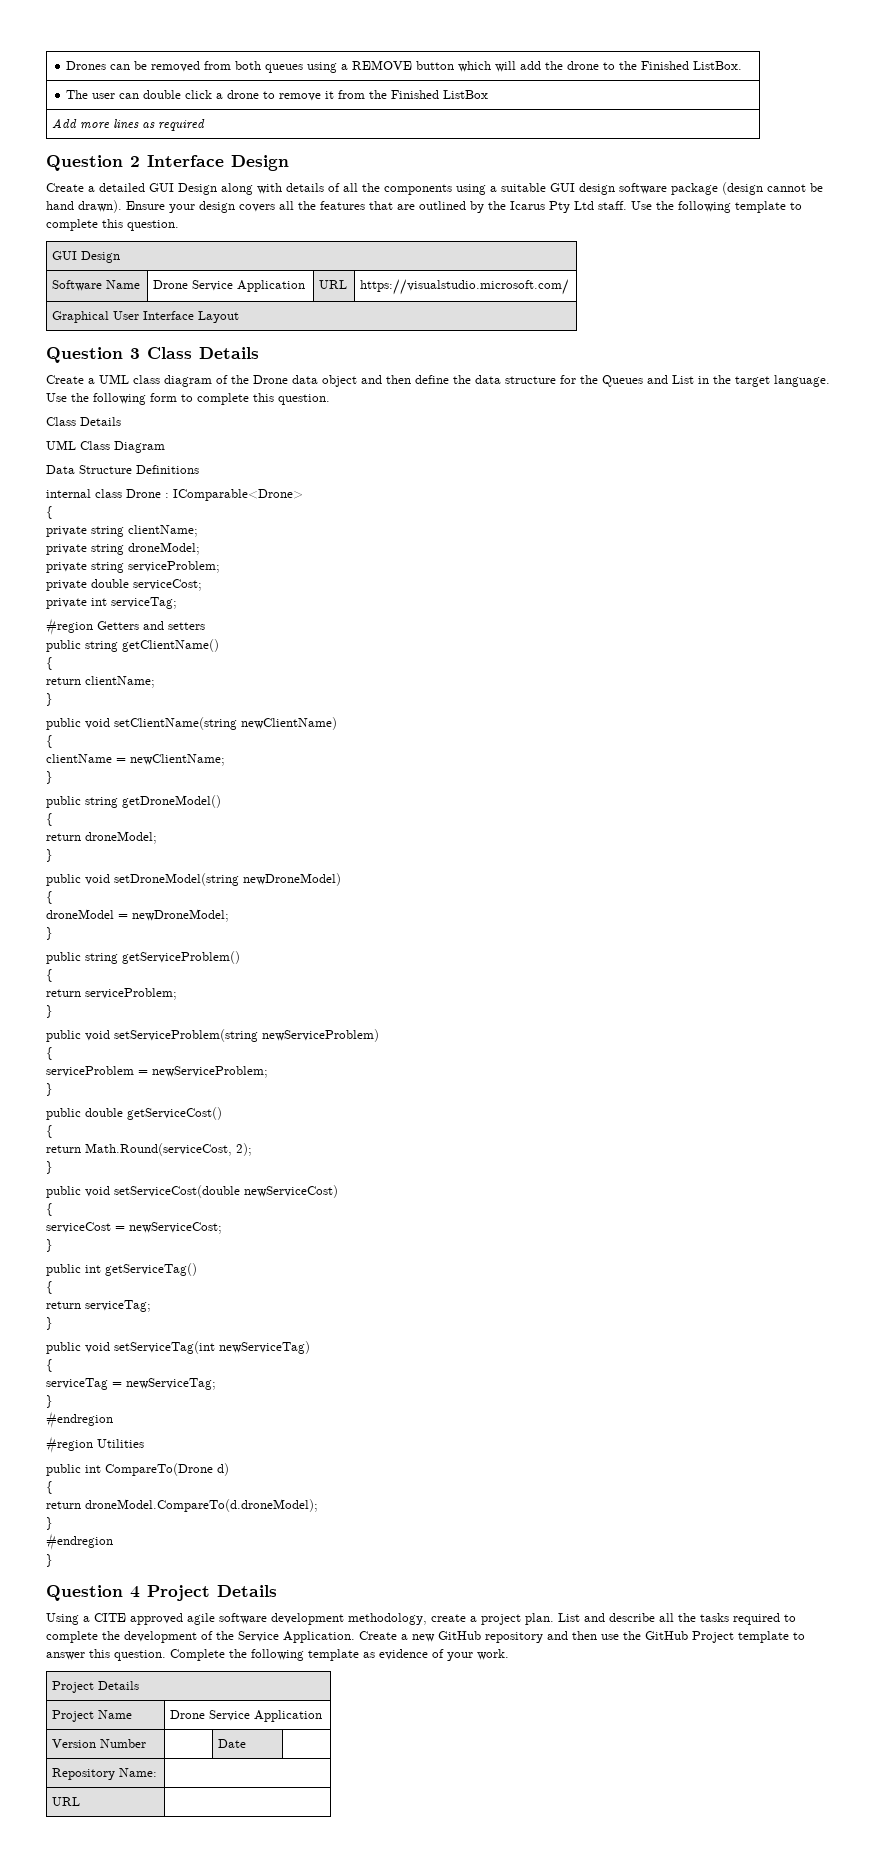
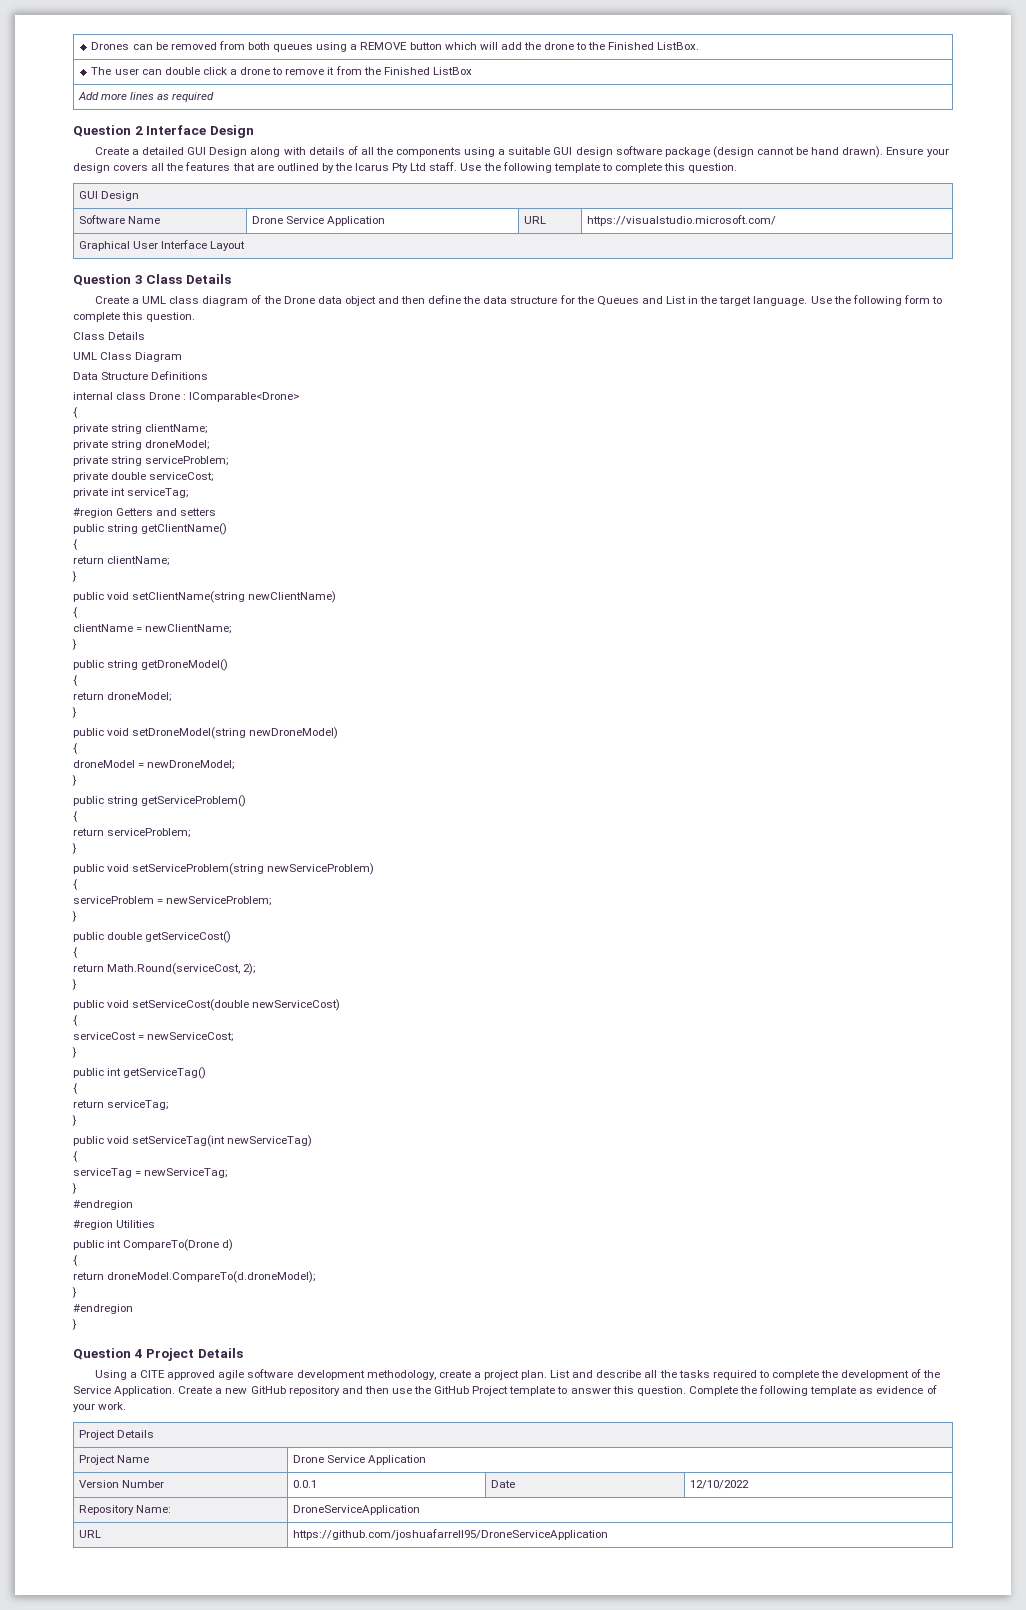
(146, 1743) none -> [292,1480,317,1488] 0.0.1
(246, 1743) none -> [689,1480,749,1489] 12/10/2022
[51,1797,80,1806] // URL | -> [292,1505,420,1515] [78,1530,101,1538] [292,1529,608,1540] DroneServiceApplication // URL | https://github.com/joshuafarrell95/DroneServiceApplication

